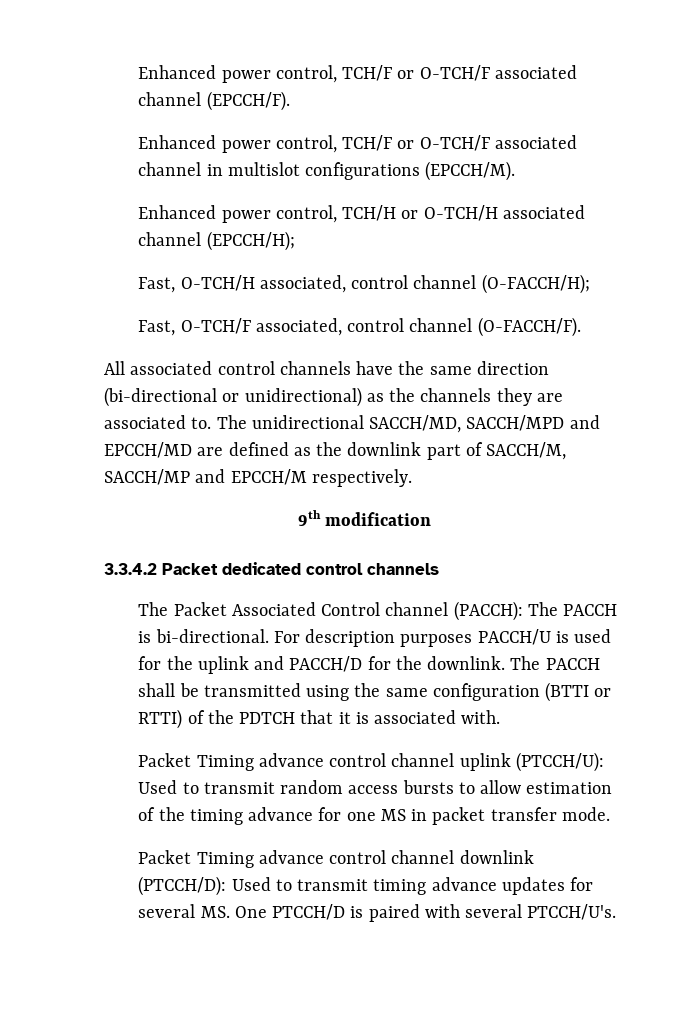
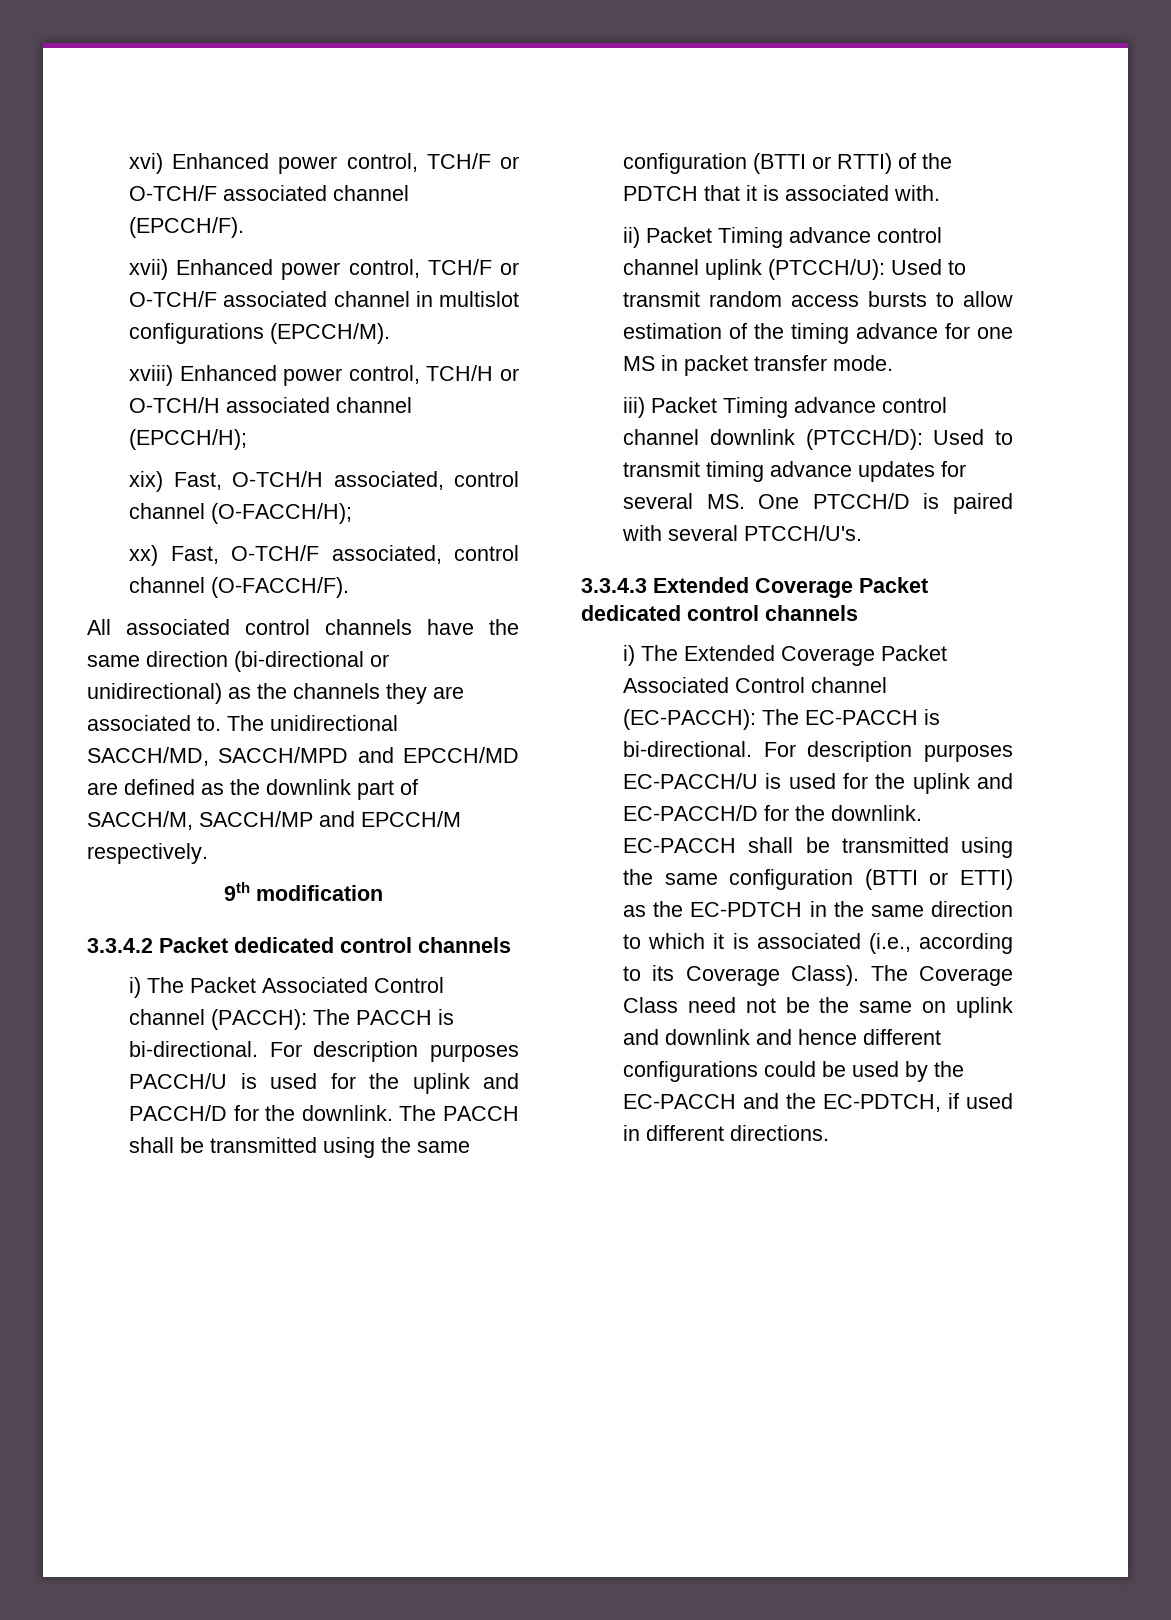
(138, 72) none -> [129,153,164,174] xvi)
(290, 101) none -> [129,259,169,280] xvii)
(516, 171) none -> [129,365,174,386] xviii)
(295, 241) none -> [129,471,164,492] xix)
(590, 284) none -> [129,545,159,566] xx)
(439, 569) none -> [129,977,142,998] i)
(501, 717) none -> [623,227,641,248] ii)
(610, 814) none -> [623,397,646,418] iii)
(617, 912) none -> [581,577,928,598] [581,605,858,621] [623,645,948,666] [623,677,888,693] [623,709,941,730] [623,741,1013,762] [623,773,1013,794] [623,805,923,821] [623,837,1013,858] [623,869,1013,890] [623,901,1013,917] [623,933,1013,954] [623,965,1013,986] [623,997,1013,1018] [623,1029,942,1045] [623,1061,965,1082] [623,1093,1013,1112] [623,1125,830,1141] // 3.3.4.3 Extended Coverage Packet dedicated control channels // i) The Extended Coverage Packet Associated Control channel (EC-PACCH): The EC-PACCH is bi-directional. For description purposes EC-PACCH/U is used for the uplink and EC-PACCH/D for the downlink. EC-PACCH shall be transmitted using the same configuration (BTTI or ETTI) as the EC-PDTCH in the same direction to which it is associated (i.e., according to its Coverage Class). The Coverage Class need not be the same on uplink and downlink and hence different configurations could be used by the EC-PACCH and the EC-PDTCH, if used in different directions.

